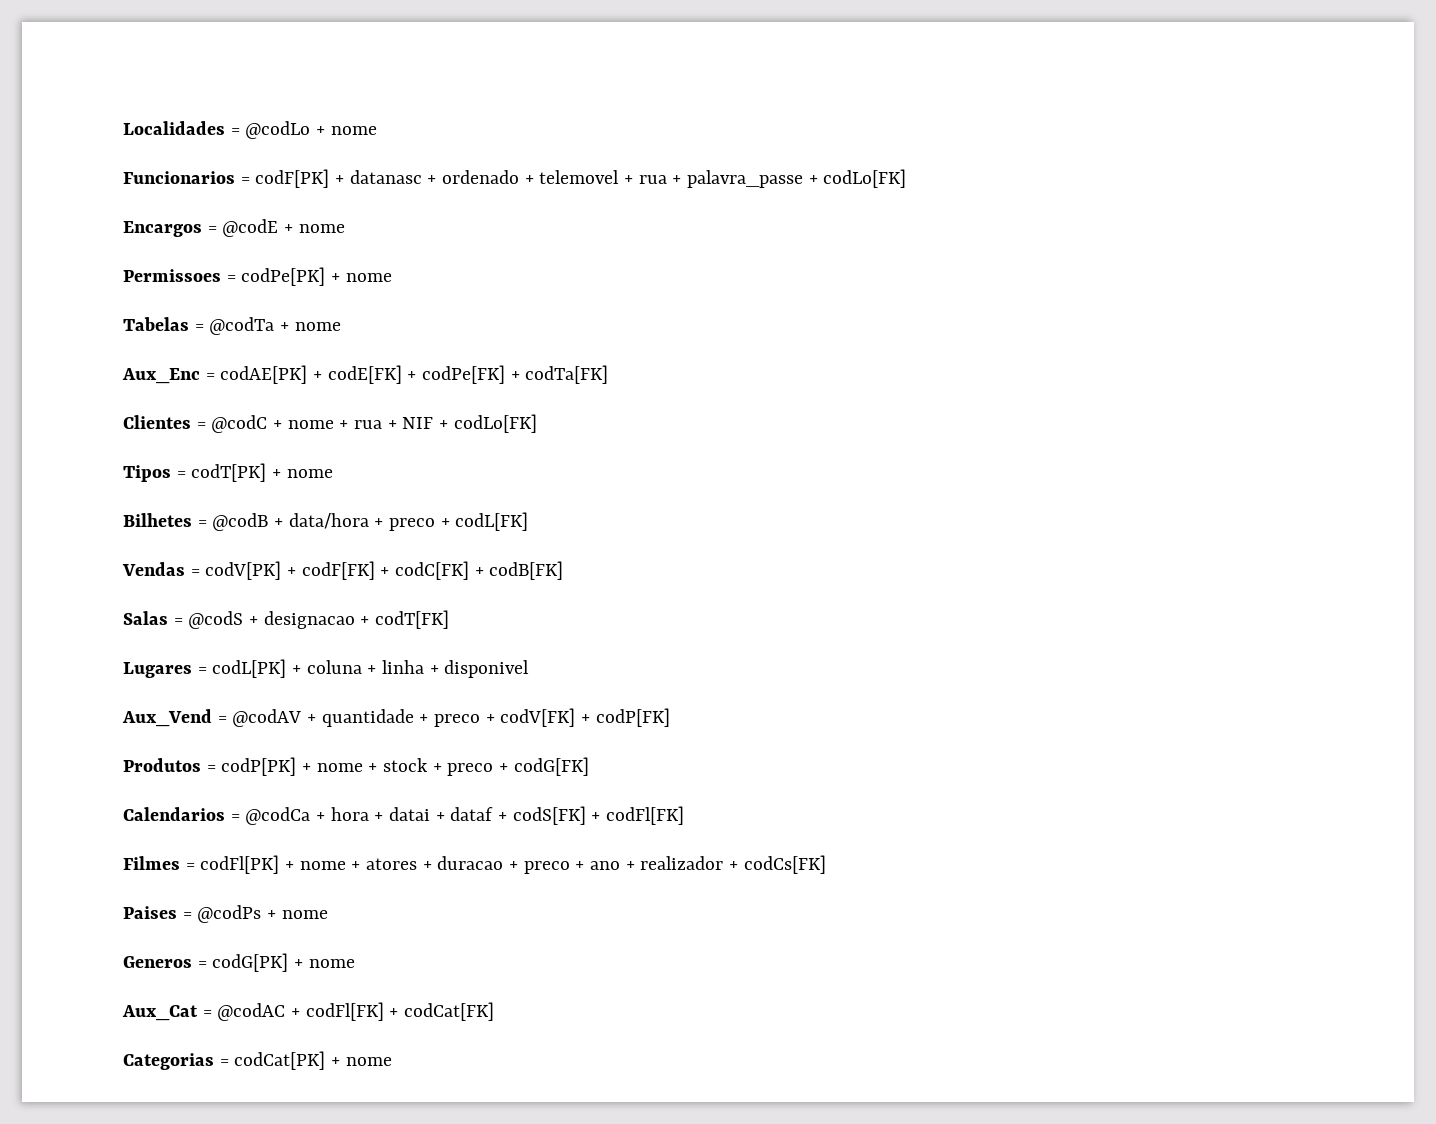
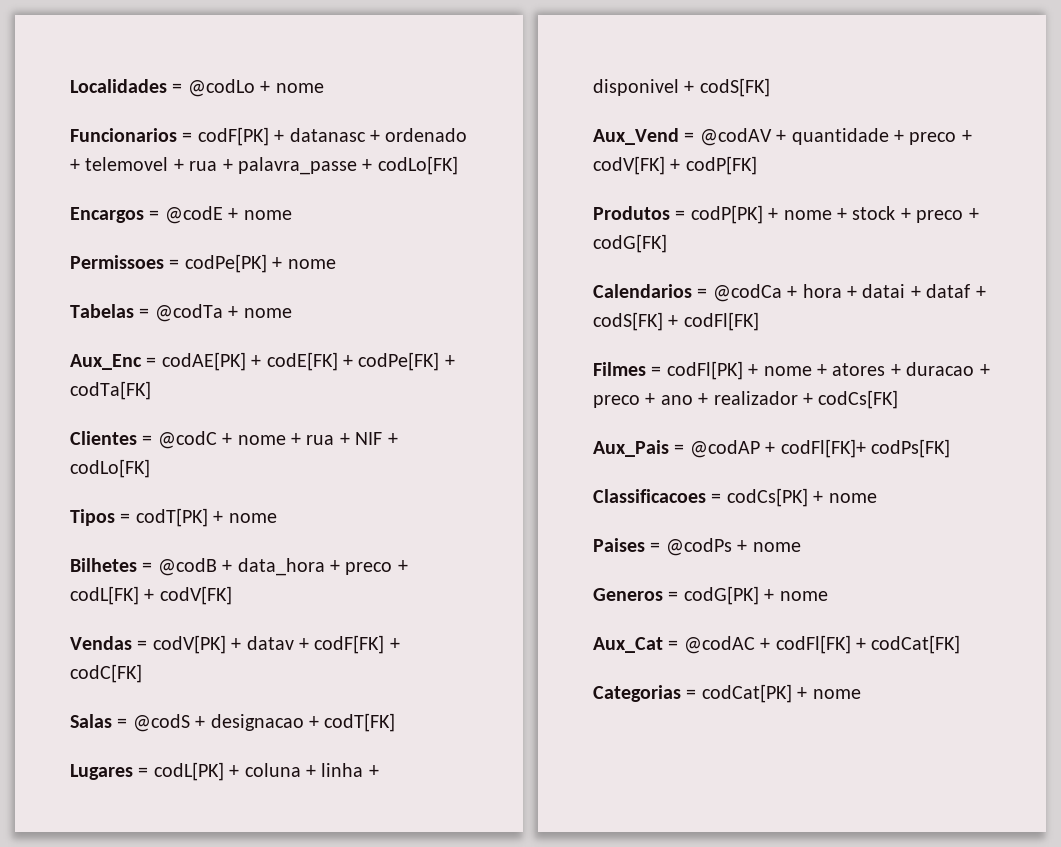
[288,513,369,529] data/hora -> [237,558,325,576] data_hora
(529, 521) none -> [144,586,232,605] + codV[FK]
(297, 571) none -> [246,636,309,650] datav +
[474,561,564,580] + codB[FK] -> (142, 673) none
(530, 669) none -> [684,78,770,97] + codS[FK]
(826, 864) none -> [593,439,950,458] [593,488,877,507] // Aux_Pais = @codAP + codFl[FK]+ codPs[FK] // Classificacoes = codCs[PK] + nome

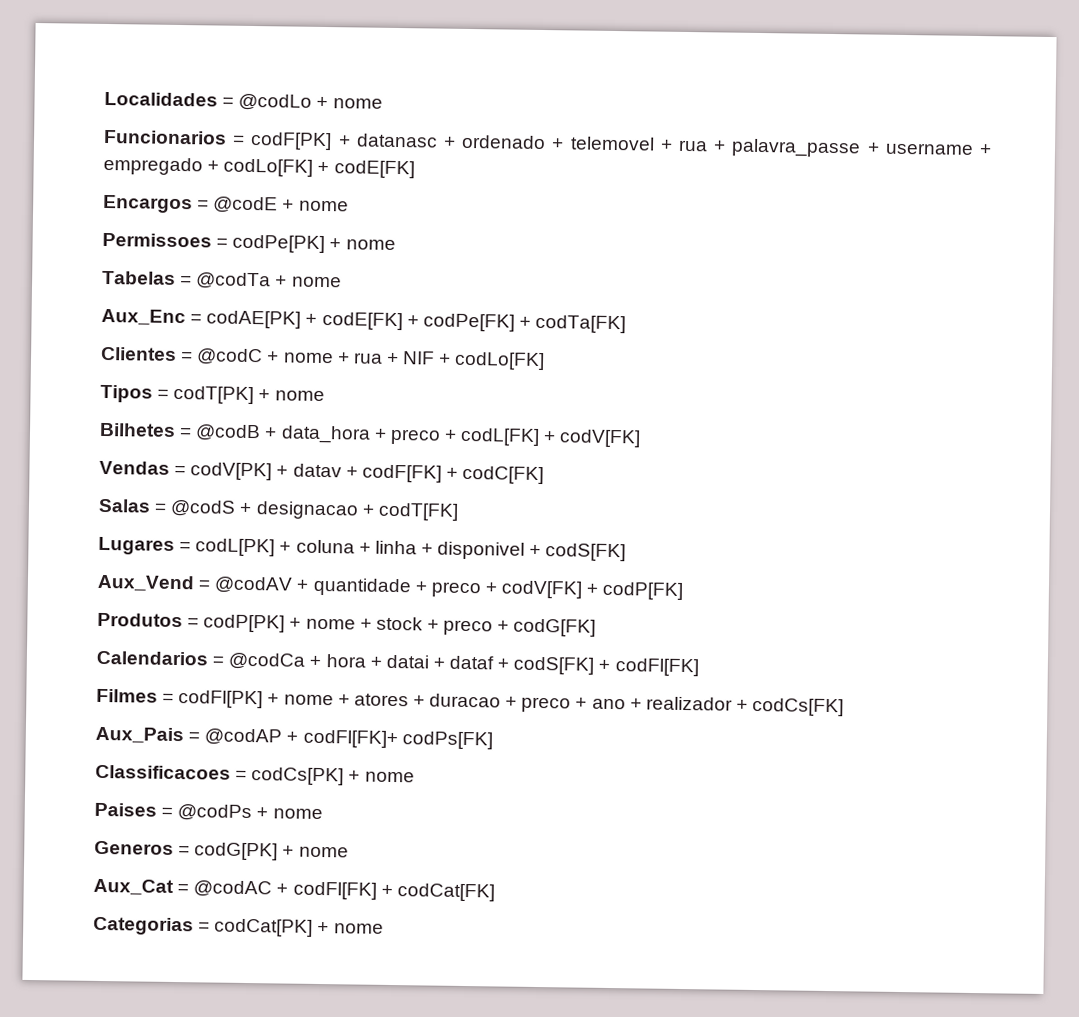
[377,156,458,175] codLo[FK] -> [884,142,993,156] [103,156,415,179] username + empregado + codLo[FK] + codE[FK]

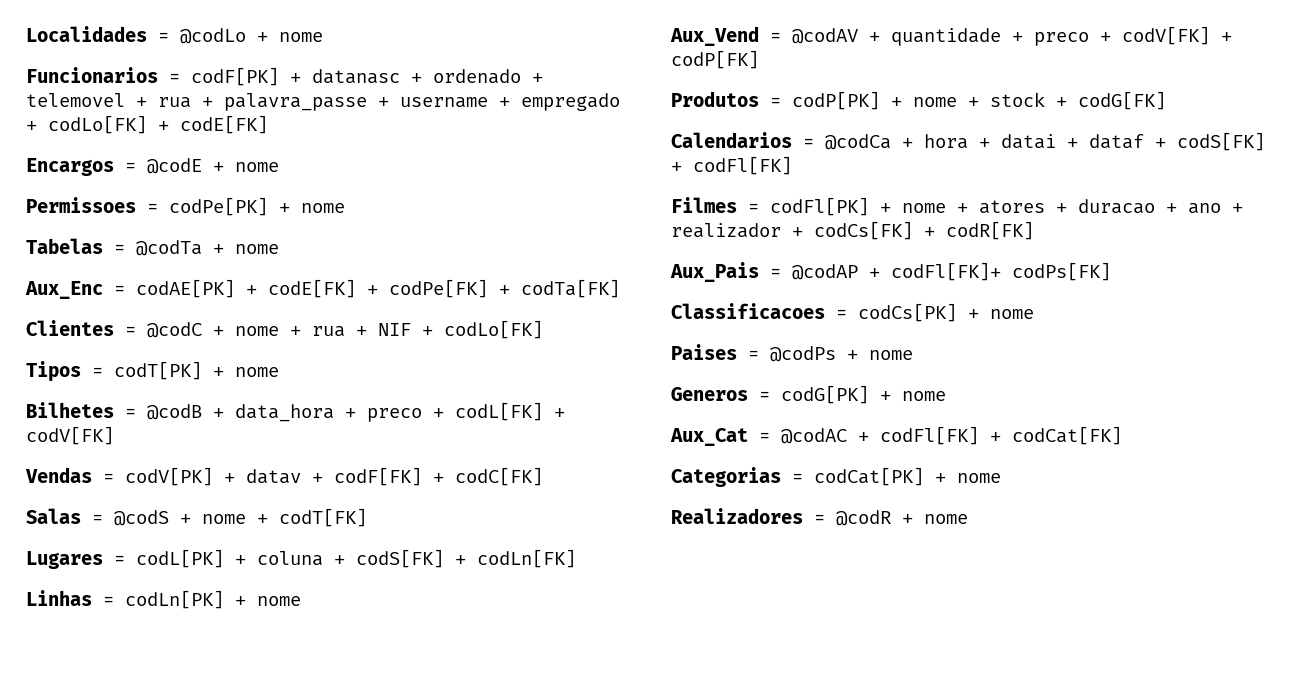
[255,501,359,520] designacao -> [202,514,246,524] nome
[374,540,627,562] linha + disponivel + codS[FK] -> [356,549,576,568] [26,590,301,609] codS[FK] + codLn[FK] // Linhas = codLn[PK] + nome
[443,619,510,636] preco + -> (1067, 102) none
[521,696,588,713] preco + -> (1177, 208) none
(845, 707) none -> [924,221,1034,240] + codR[FK]
(384, 928) none -> [671,508,968,526] // Realizadores = @codR + nome

